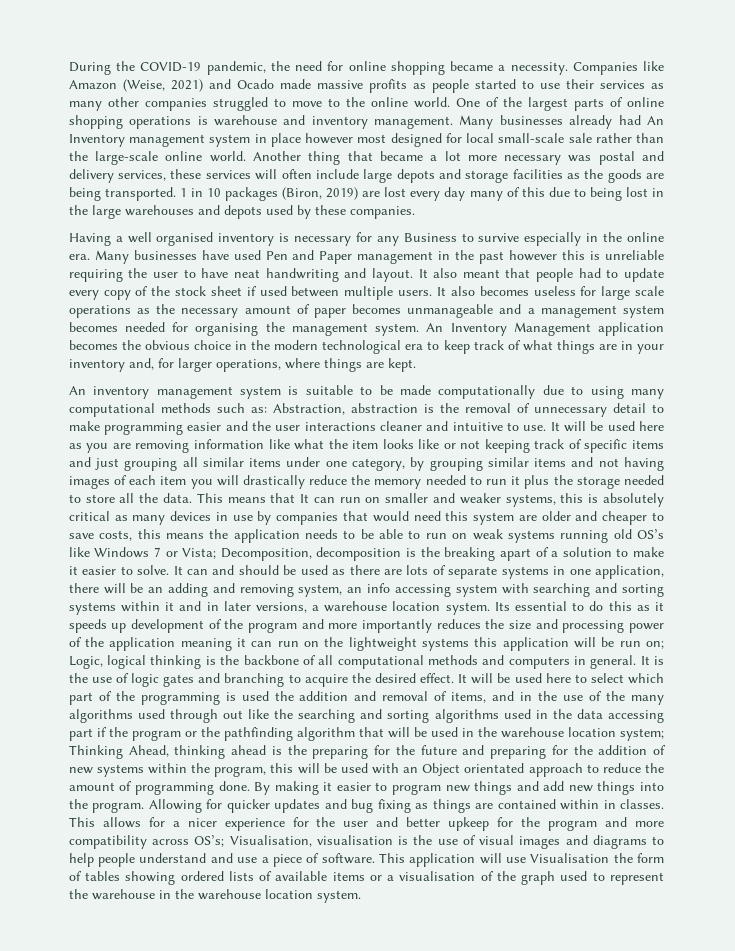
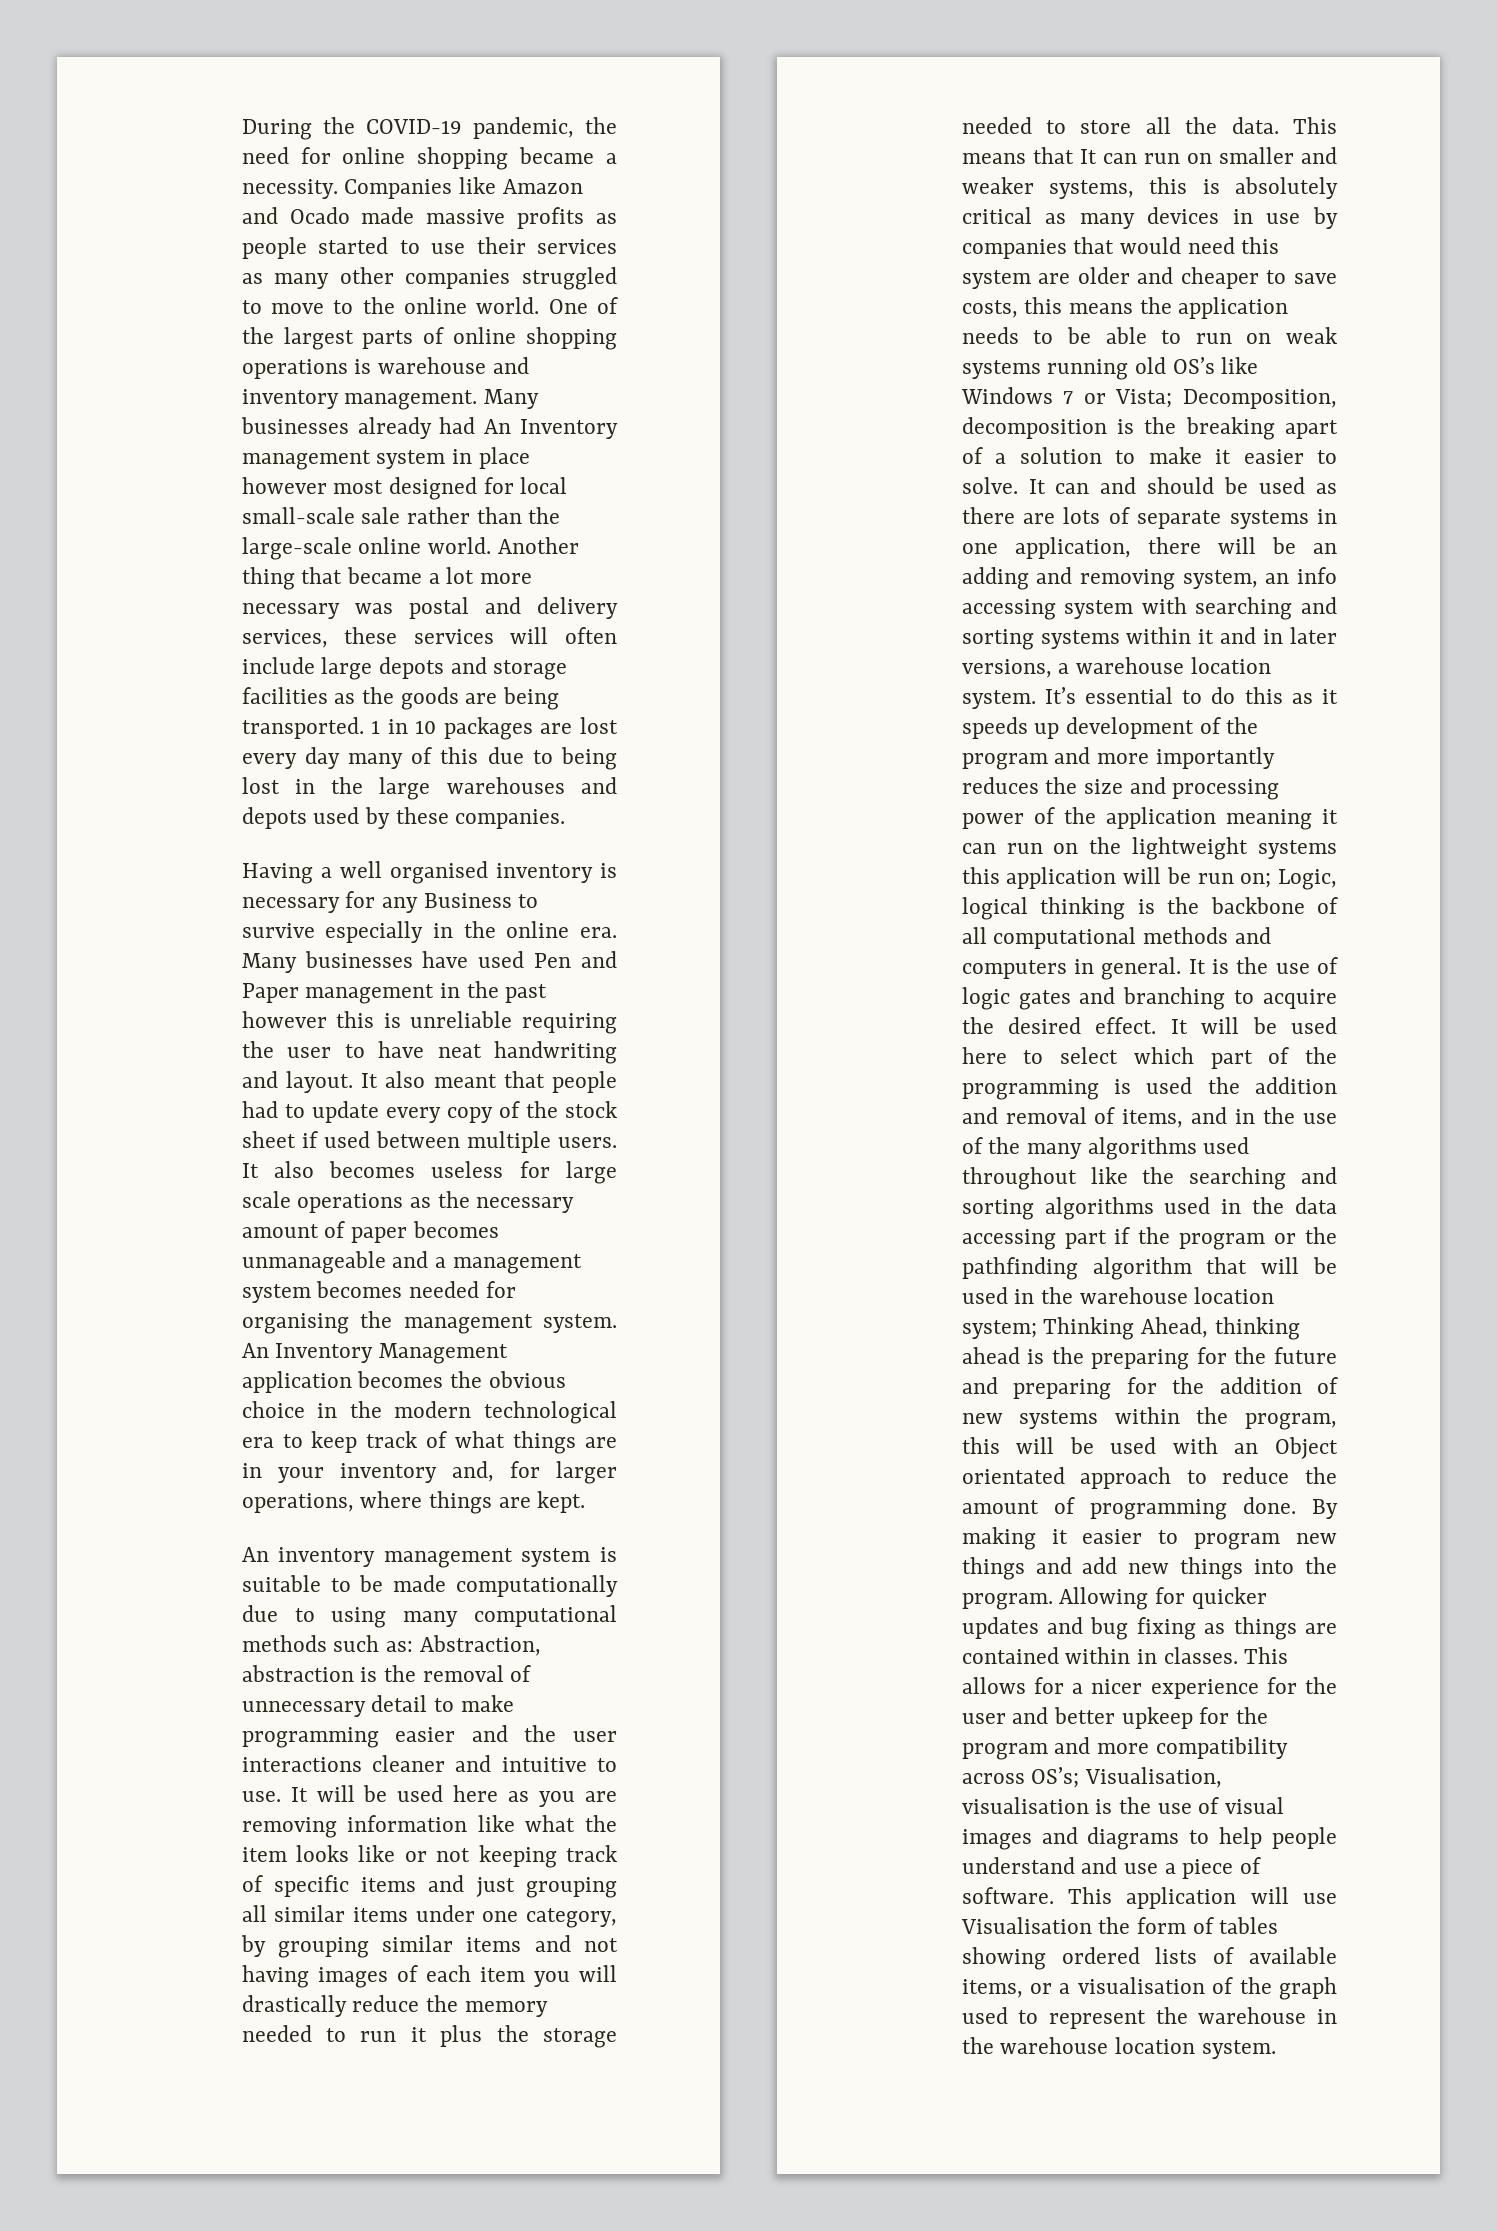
[122,79,203,92] (Weise, 2021) -> (583, 186) none
[282,187,359,200] (Biron, 2019) -> (533, 728) none
[494,602,510,611] Its -> [1044,687,1076,704] It’s
[169,709,244,723] through out -> [961,1167,1077,1190] throughout
[332,872,365,881] items -> [961,1979,1023,1998] items,

